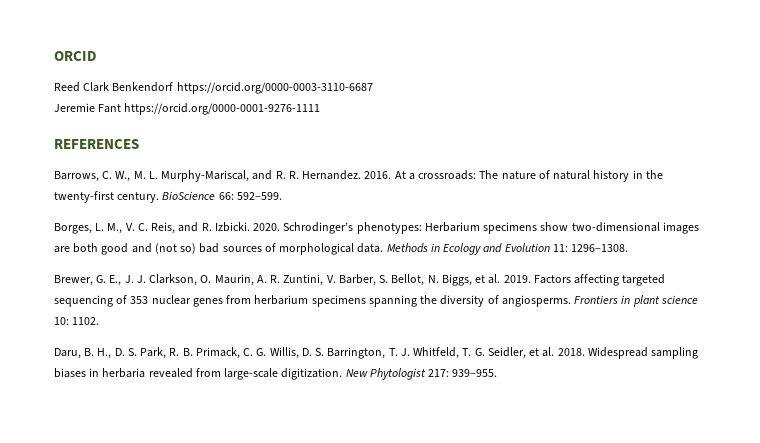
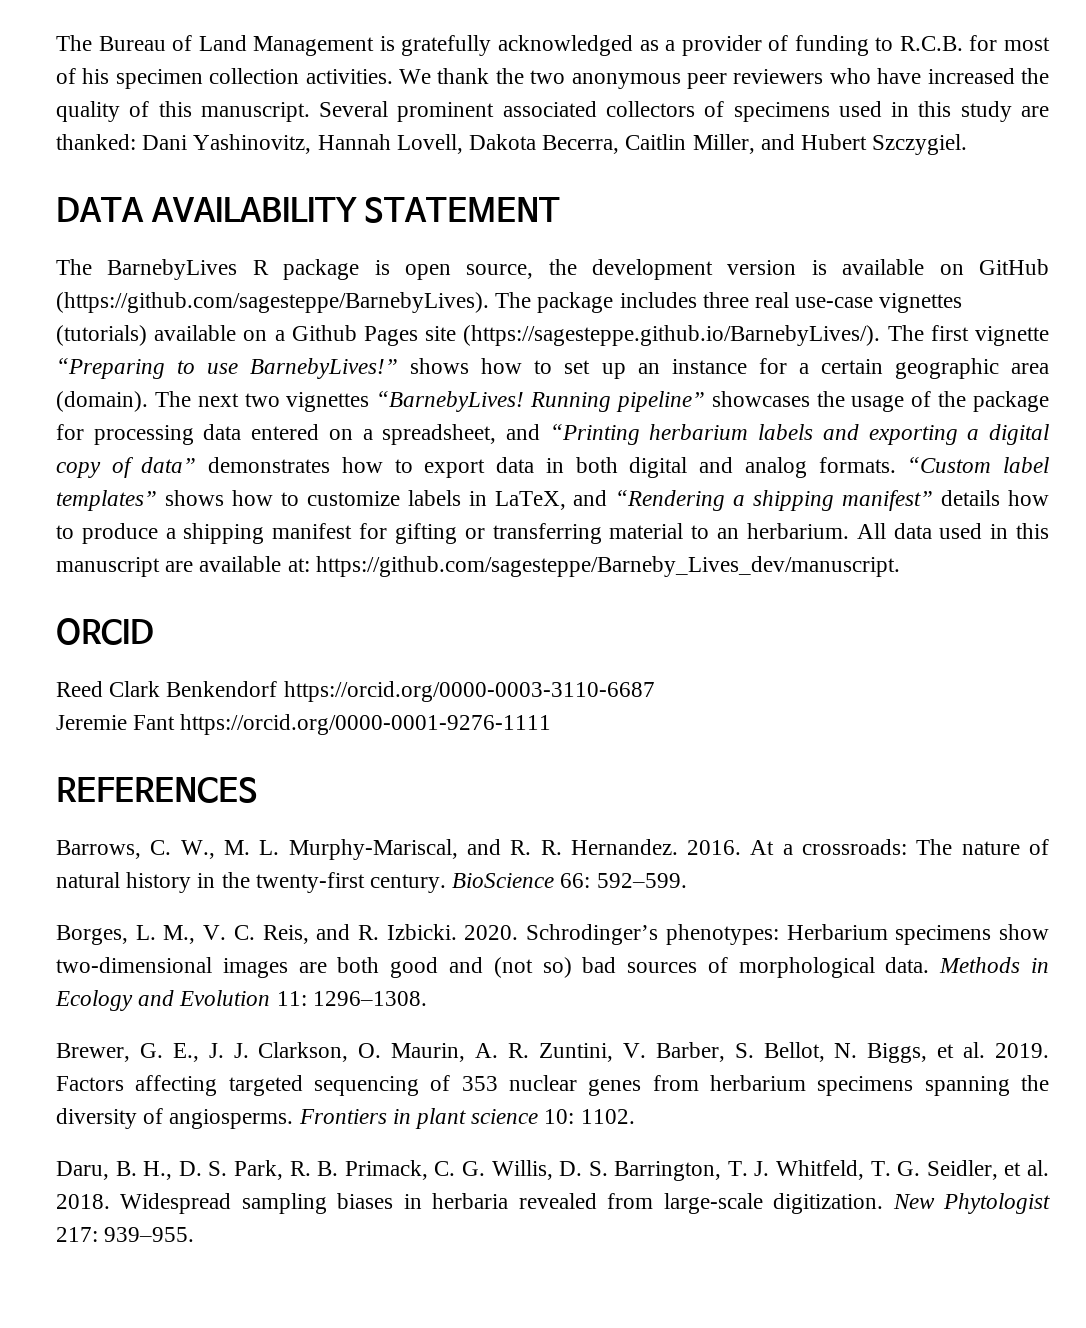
(54, 56) none -> [56,35,1050,56] [56,68,1049,89] [56,101,1050,122] [56,134,968,155] [56,197,561,223] [56,259,1049,280] [56,292,963,313] [56,325,1049,346] [56,358,1049,379] [56,391,1049,412] [56,424,1049,445] [56,457,1049,478] [56,490,1049,511] [56,523,1050,544] [56,556,900,577] The Bureau of Land Management is gratefully acknowledged as a provider of funding to R.C.B. for most of his specimen collection activities. We thank the two anonymous peer reviewers who have increased the quality of this manuscript. Several prominent associated collectors of specimens used in this study are thanked: Dani Yashinovitz, Hannah Lovell, Dakota Becerra, Caitlin Miller, and Hubert Szczygiel. // DATA AVAILABILITY STATEMENT // The BarnebyLives R package is open source, the development version is available on GitHub (https://github.com/sagesteppe/BarnebyLives). The package includes three real use-case vignettes (tutorials) available on a Github Pages site (https://sagesteppe.github.io/BarnebyLives/). The first vignette “Preparing to use BarnebyLives!” shows how to set up an instance for a certain geographic area (domain). The next two vignettes “BarnebyLives! Running pipeline” showcases the usage of the package for processing data entered on a spreadsheet, and “Printing herbarium labels and exporting a digital copy of data” demonstrates how to export data in both digital and analog formats. “Custom label templates” shows how to customize labels in LaTeX, and “Rendering a shipping manifest” details how to produce a shipping manifest for gifting or transferring material to an herbarium. All data used in this manuscript are available at: https://github.com/sagesteppe/Barneby_Lives_dev/manuscript. //

